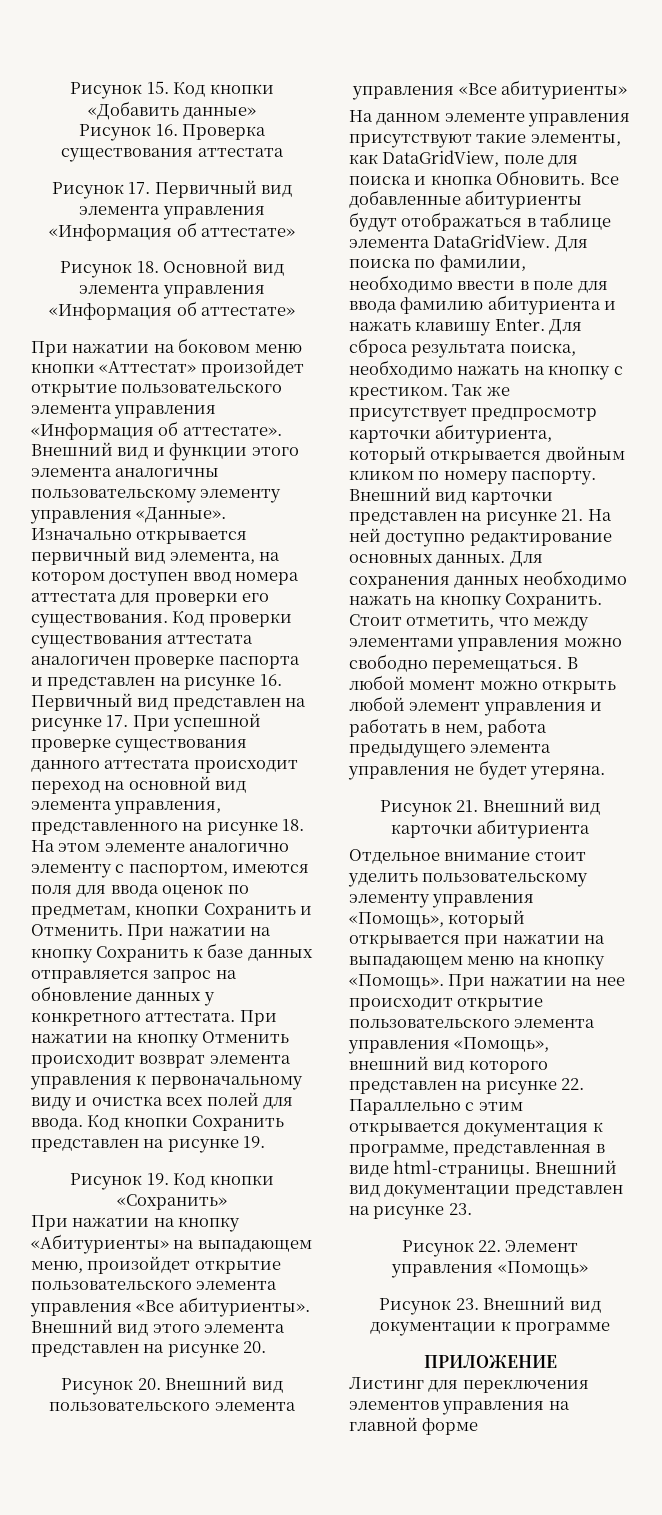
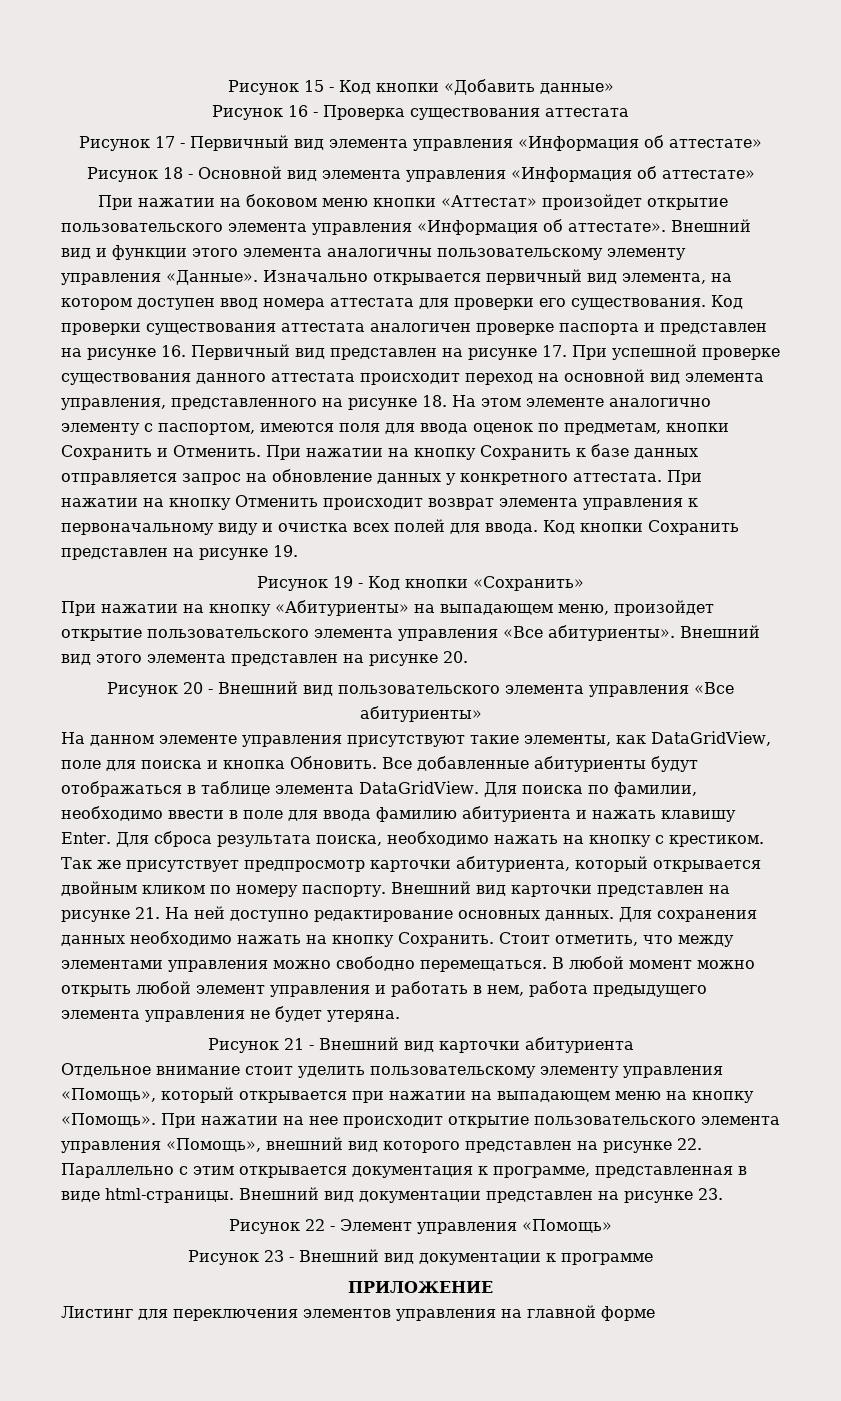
[70,81,169,99] Рисунок 15. -> [227,80,334,95] Рисунок 15 -
[155,124,178,136] 16. -> [288,105,318,117] 16 -
[128,182,151,194] 17. -> [155,136,185,148] 17 -
[136,261,159,273] 18. -> [162,167,193,179] 18 -
[146,1173,169,1185] 19. -> [333,576,363,588] 19 -
[137,1378,161,1390] 20. -> [183,682,213,694] 20 -
[456,800,479,812] 21. -> [283,1038,314,1050] 21 -
[478,1240,501,1252] 22. -> [305,1219,335,1231] 22 -
[455,1298,479,1310] 23. -> [264,1250,294,1262] 23 -

